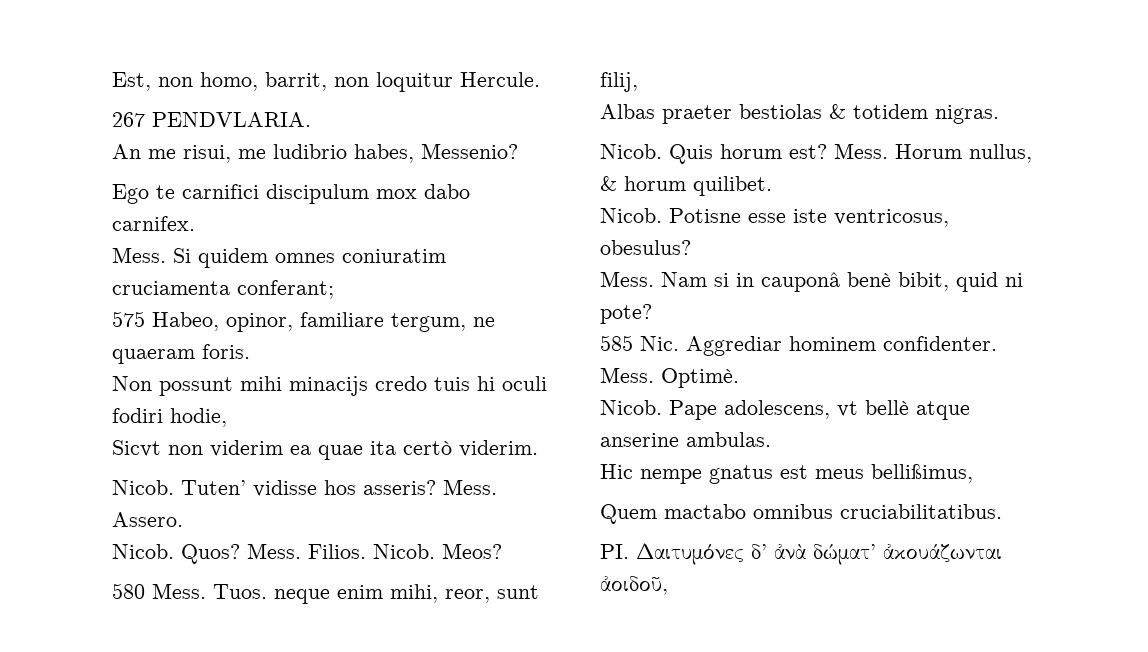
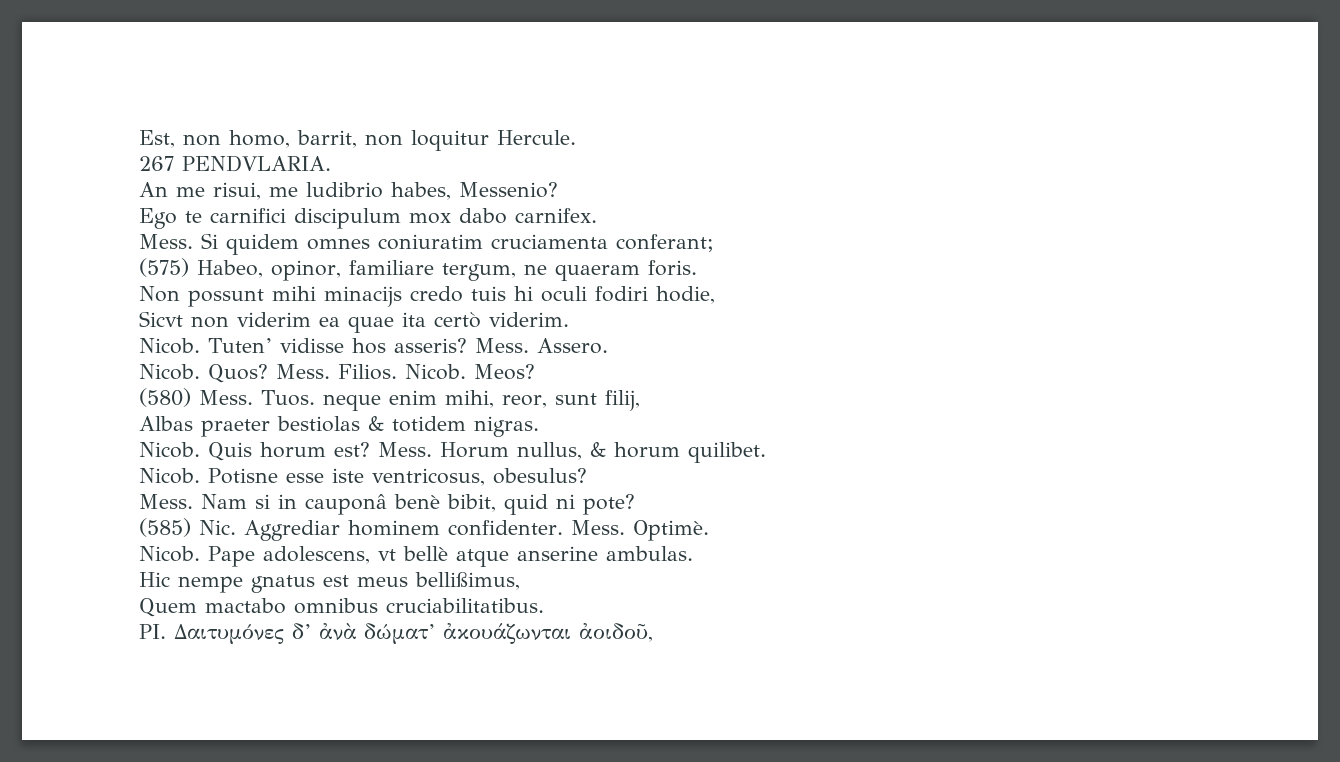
[112,311,145,327] 575 -> [139,258,189,277] (575)
[112,583,145,599] 580 -> [139,388,191,407] (580)
[600,335,633,351] 585 -> [139,518,191,537] (585)

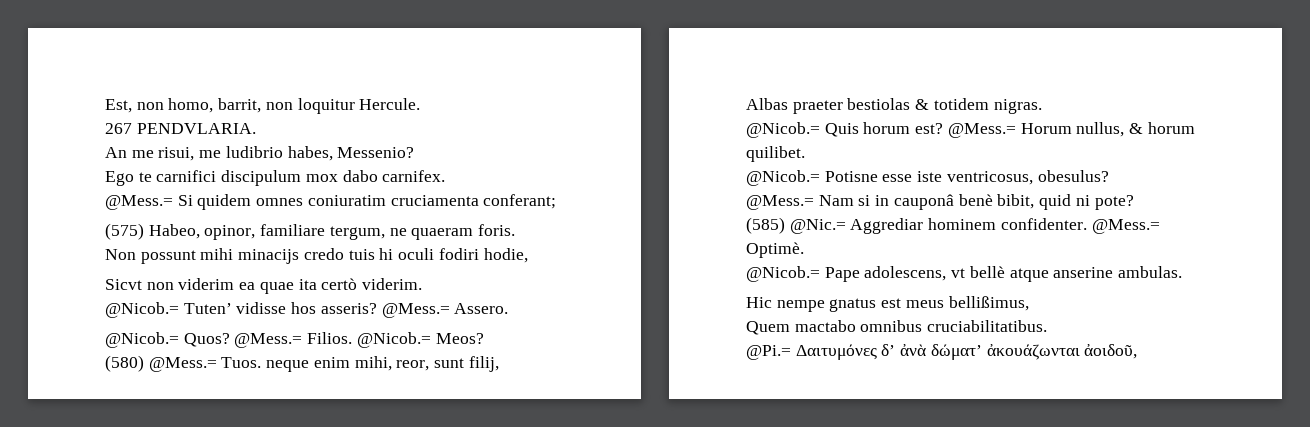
[139,234,193,249] Mess. -> [105,195,173,210] @Mess.=
[139,338,200,354] Nicob. -> [105,302,179,318] @Nicob.=
[474,338,529,353] Mess. -> [381,303,450,318] @Mess.=
[139,364,466,383] Nicob. Quos? Mess. Filios. Nicob. -> [105,332,431,348] @Nicob.= Quos? @Mess.= Filios. @Nicob.=
[199,390,253,405] Mess. -> [148,357,217,372] @Mess.=
[139,442,200,458] Nicob. -> [746,122,820,138] @Nicob.=
[378,442,432,457] Mess. -> [947,123,1016,138] @Mess.=
[139,468,200,484] Nicob. -> [746,170,820,186] @Nicob.=
[139,494,193,509] Mess. -> [746,195,814,210] @Mess.=
[199,520,236,535] Nic. -> [789,219,846,234] @Nic.=
[570,520,625,535] Mess. -> [1091,219,1160,234] @Mess.=
[139,546,200,562] Nicob. -> [746,266,820,282] @Nicob.=
[139,624,166,639] PI. -> [746,345,791,360] @Pi.=

